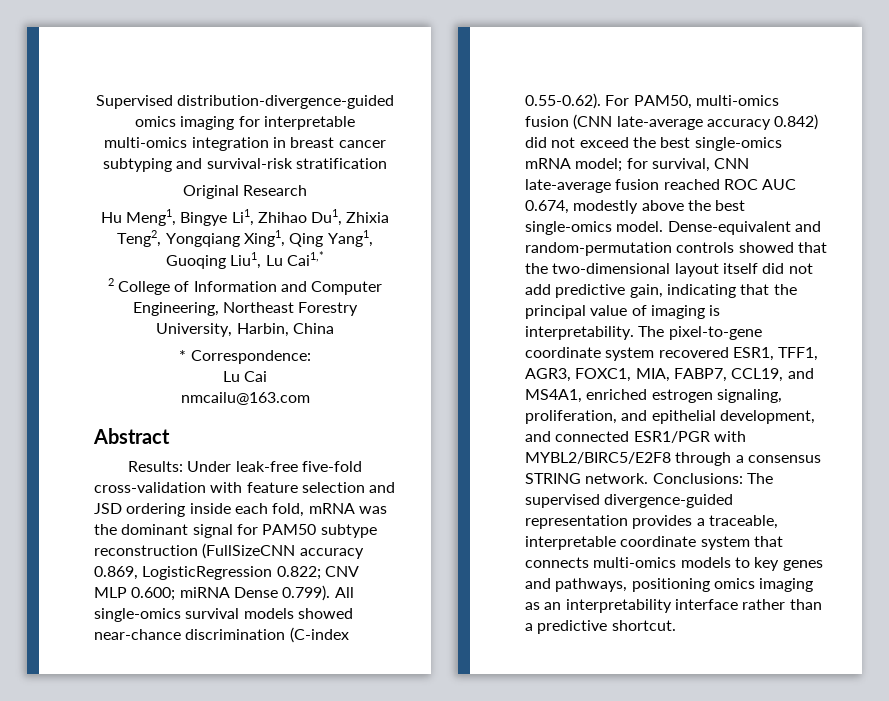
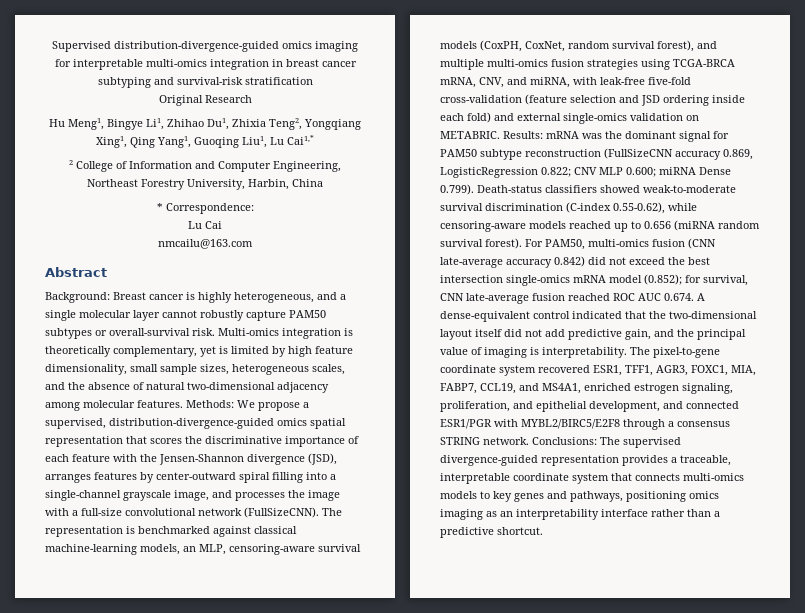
[128,461,232,472] Results: Under -> [45,292,346,303] [45,310,326,321] [45,328,353,339] [45,346,353,357] [45,364,345,375] [45,382,329,393] [45,400,309,411] [45,418,346,429] [45,436,359,447] [45,453,337,465] [45,472,336,483] [45,490,340,501] [45,507,342,518] [45,526,297,537] [45,544,361,555] [440,40,717,52] [440,59,735,70] [440,77,597,88] Background: Breast cancer is highly heterogeneous, and a single molecular layer cannot robustly capture PAM50 subtypes or overall-survival risk. Multi-omics integration is theoretically complementary, yet is limited by high feature dimensionality, small sample sizes, heterogeneous scales, and the absence of natural two-dimensional adjacency among molecular features. Methods: We propose a supervised, distribution-divergence-guided omics spatial representation that scores the discriminative importance of each feature with the Jensen-Shannon divergence (JSD), arranges features by center-outward spiral filling into a single-channel grayscale image, and processes the image with a full-size convolutional network (FullSizeCNN). The representation is benchmarked against classical machine-learning models, an MLP, censoring-aware survival models (CoxPH, CoxNet, random survival forest), and multiple multi-omics fusion strategies using TCGA-BRCA mRNA, CNV, and miRNA, with
[210,482,298,493] with feature -> [525,94,567,105] (feature
[272,503,305,517] fold, -> [467,112,699,124] [440,131,543,139] fold) and external single-omics validation on METABRIC. Results:
[334,587,354,598] [94,608,353,622] [94,627,349,643] [525,93,601,109] All single-omics survival models showed near-chance discrimination (C-index 0.55-0.62). -> [477,185,736,193] [440,202,697,214] [440,220,760,232] [440,238,522,249] Death-status classifiers showed weak-to-moderate survival discrimination (C-index 0.55-0.62), while censoring-aware models reached up to 0.656 (miRNA random survival forest).
(691, 142) none -> [440,275,503,283] intersection
[575,158,623,172] model; -> [609,274,682,285] model (0.852);
[525,200,746,214] [525,221,821,235] [525,242,794,256] 0.674, modestly above the best single-omics model. Dense-equivalent and random-permutation controls showed -> [664,293,705,301] [440,311,622,322] 0.674. A dense-equivalent control indicated
[666,284,770,298] indicating that -> [654,329,674,337] and

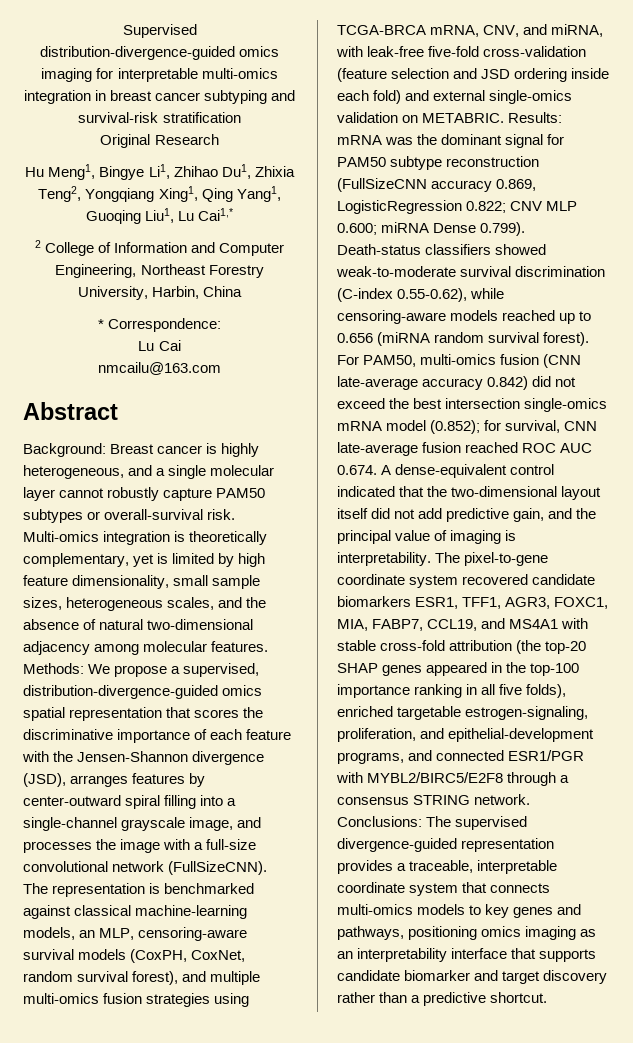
(590, 369) none -> [532,574,596,585] [337,596,411,607] candidate biomarkers
[542,383,733,394] [440,401,660,412] MS4A1, enriched estrogen signaling, proliferation, and epithelial development, -> [509,618,589,629] [337,640,587,654] [337,662,580,676] [337,684,567,698] [337,706,589,720] [337,728,595,742] [337,752,404,764] MS4A1 with stable cross-fold attribution (the top-20 SHAP genes appeared in the top-100 importance ranking in all five folds), enriched targetable estrogen-signaling, proliferation, and epithelial-development programs,
(648, 513) none -> [511,948,597,962] [337,970,608,984] that supports candidate biomarker and target discovery

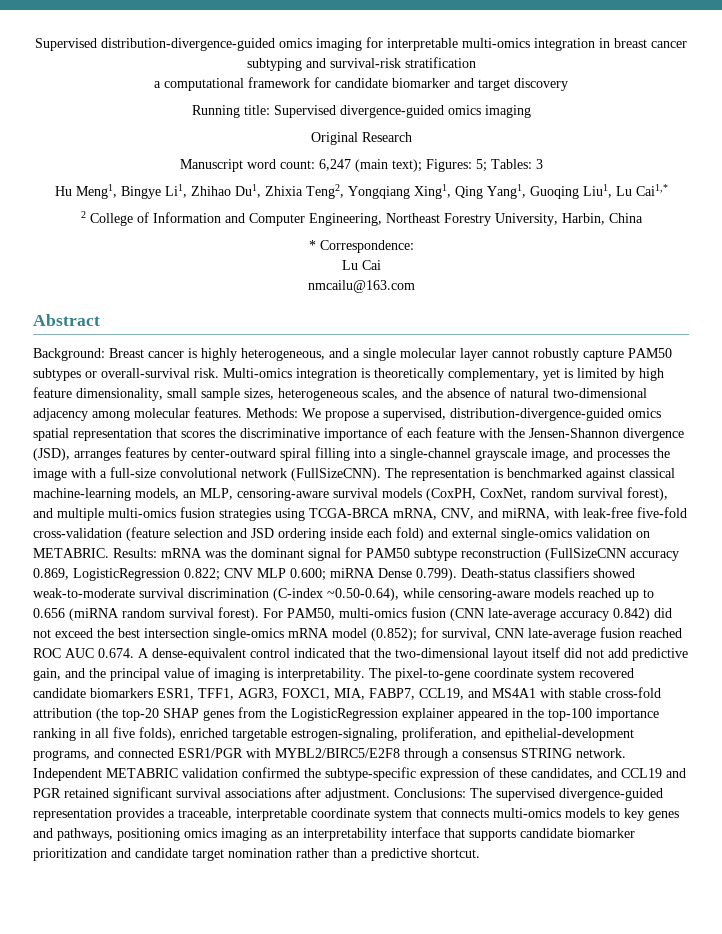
[100,134,219,148] Original Research -> [154,77,568,91] [191,105,531,118] [310,132,412,145] [179,159,543,172] a computational framework for candidate biomarker and target discovery // Running title: Supervised divergence-guided omics imaging // Original Research // Manuscript word count: 6,247 (main text); Figures: 5; Tables: 3
[397,288,468,302] 0.55-0.62), -> [327,588,399,601] ~0.50-0.64),
(423, 670) none -> [238,707,454,721] from the LogisticRegression explainer
(531, 799) none -> [33,767,686,781] [33,787,390,801] Independent METABRIC validation confirmed the subtype-specific expression of these candidates, and CCL19 and PGR retained significant survival associations after adjustment.
[474,970,608,984] and target discovery -> [33,848,292,861] prioritization and candidate target nomination

